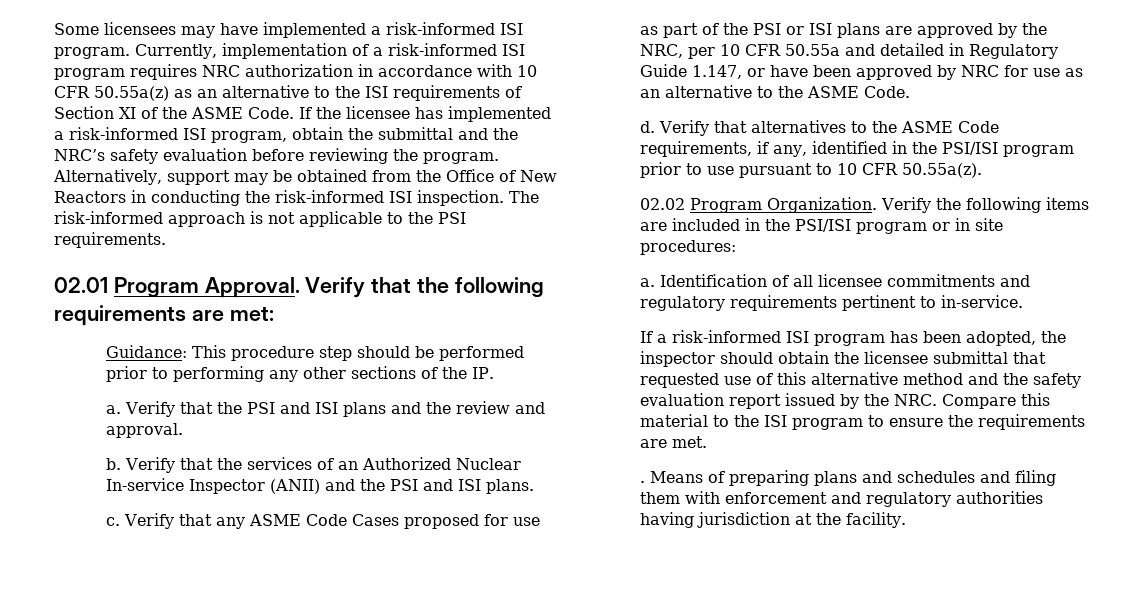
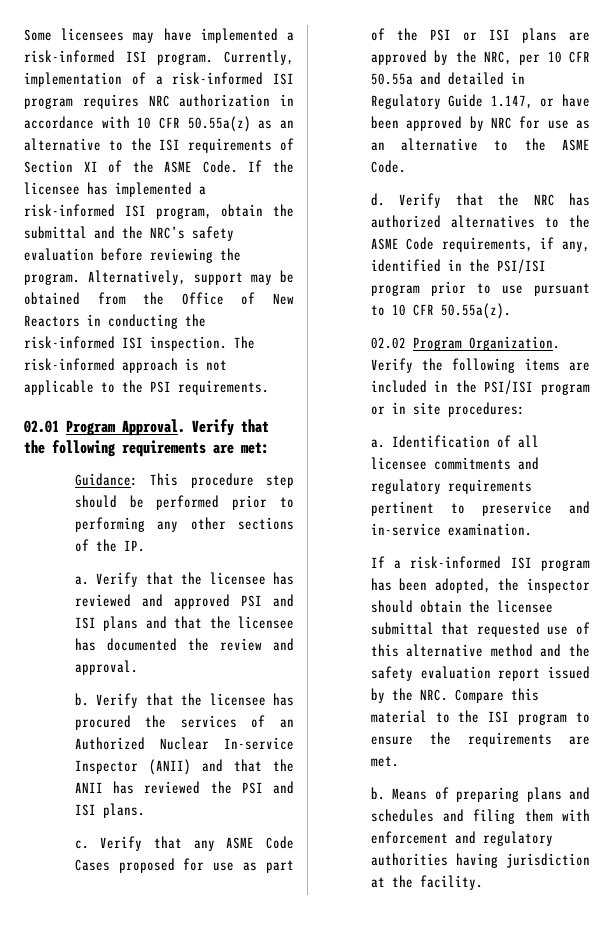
(243, 408) none -> [209,572,295,585] [74,594,230,609] licensee has reviewed and approved
(422, 408) none -> [174,616,295,629] [74,638,177,651] that the licensee has documented
(243, 464) none -> [209,693,295,706] [74,715,167,730] licensee has procured the
(356, 485) none -> [233,759,295,772] [74,781,201,794] that the ANII has reviewed
(748, 127) none -> [498,193,590,206] [370,215,441,228] the NRC has authorized
[941,295,1024,308] in-service. -> [481,501,590,516] [370,523,532,536] preservice and in-service examination.
[640,481,646,483] . -> [370,787,385,800] b.

